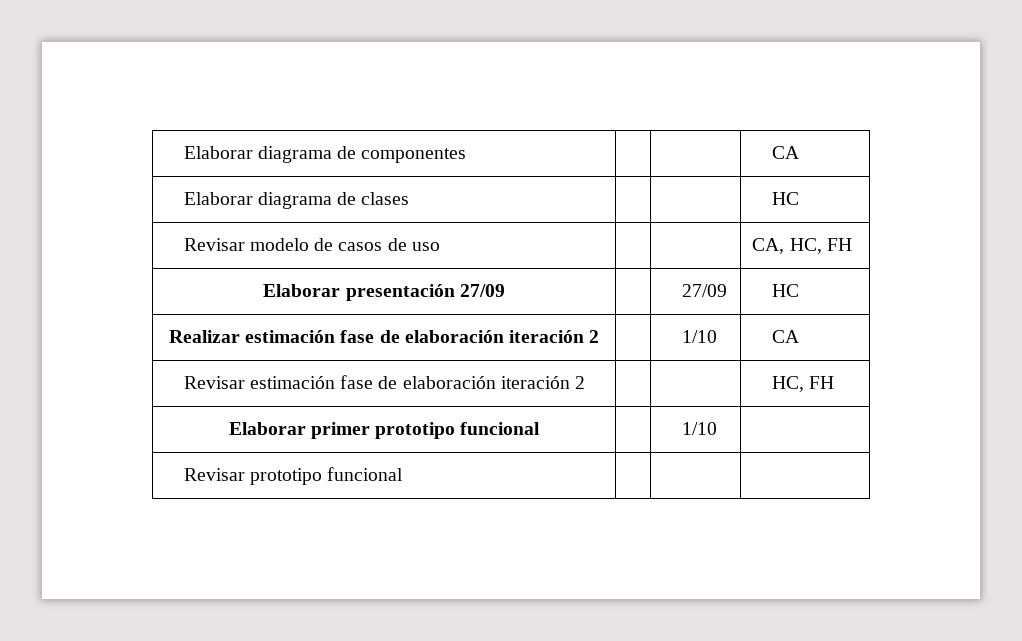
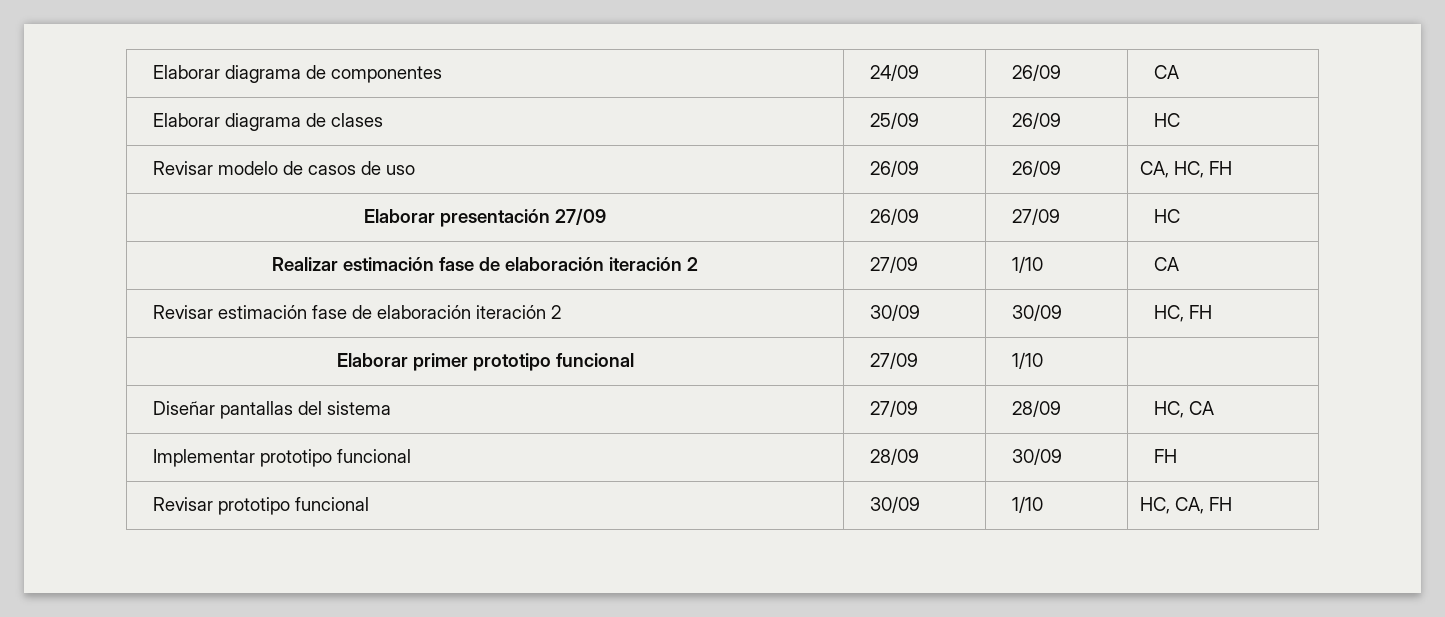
(467, 155) | -> [870,64,920,81] [1012,64,1062,81] 24/09 | 26/09
(410, 198) | -> [870,112,920,129] [1012,112,1062,129] 25/09 | 26/09
(440, 246) | -> [870,160,920,177] [1012,160,1062,177] 26/09 | 26/09
(505, 290) none -> [870,208,920,225] 26/09
(600, 336) none -> [870,256,919,273] 27/09
(586, 382) | -> [870,304,921,321] [1012,304,1063,321] 30/09 | 30/09
(541, 428) none -> [870,352,919,369] 27/09
[183,467,404,485] Revisar prototipo funcional | | | -> [153,401,392,419] [870,400,919,417] [1012,400,1062,417] [1154,401,1215,418] [153,449,412,467] [870,448,920,465] [1012,448,1063,465] [1154,449,1178,463] [153,497,370,515] [870,496,921,513] [1012,496,1044,513] [1140,497,1233,514] Diseñar pantallas del sistema | 27/09 | 28/09 | HC, CA // Implementar prototipo funcional | 28/09 | 30/09 | FH // Revisar prototipo funcional | 30/09 | 1/10 | HC, CA, FH

